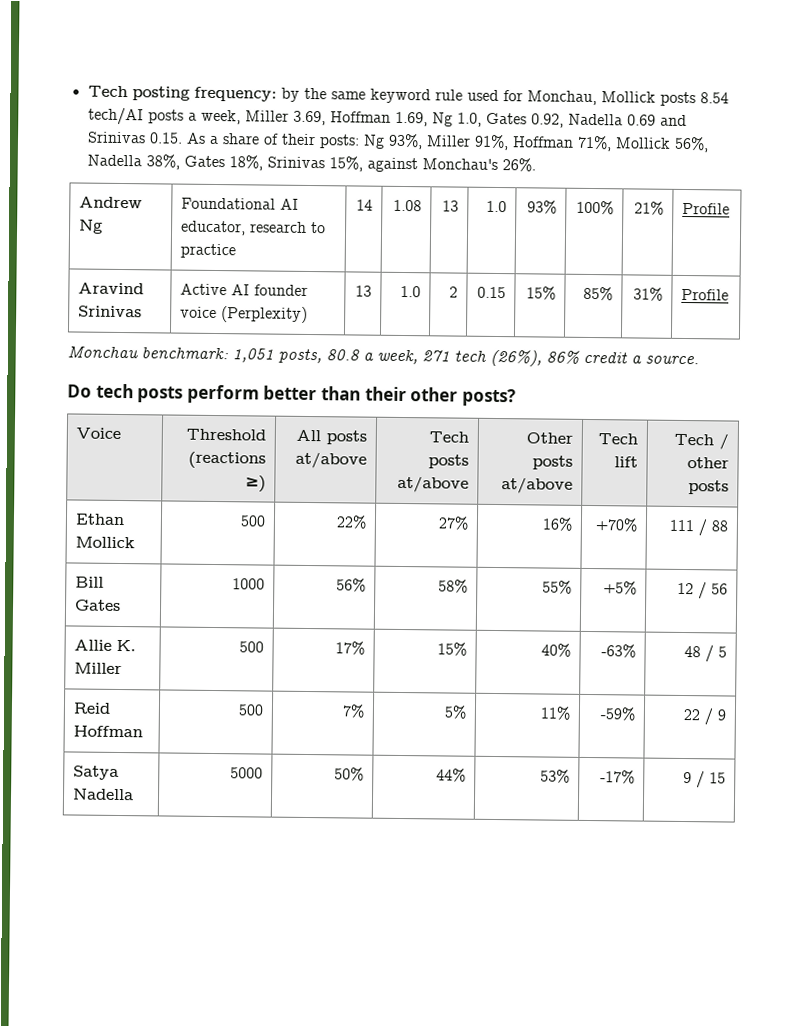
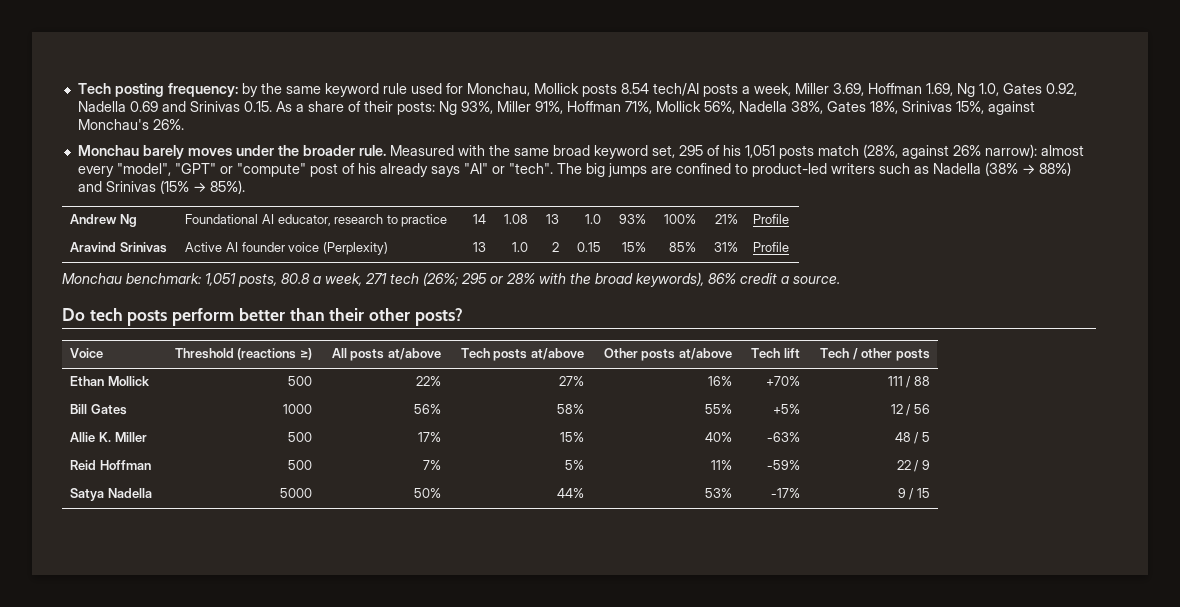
(536, 165) none -> [77,144,1084,159] [77,162,1071,177] [77,180,245,194] // Monchau barely moves under the broader rule. Measured with the same broad keyword set, 295 of his 1,051 posts match (28%, against 26% narrow): almost every "model", "GPT" or "compute" post of his already says "AI" or "tech". The big jumps are confined to product-led writers such as Nadella (38% → 88%) and Srinivas (15% → 85%).
[490,349,542,367] (26%), -> [423,272,704,287] (26%; 295 or 28% with the broad keywords),

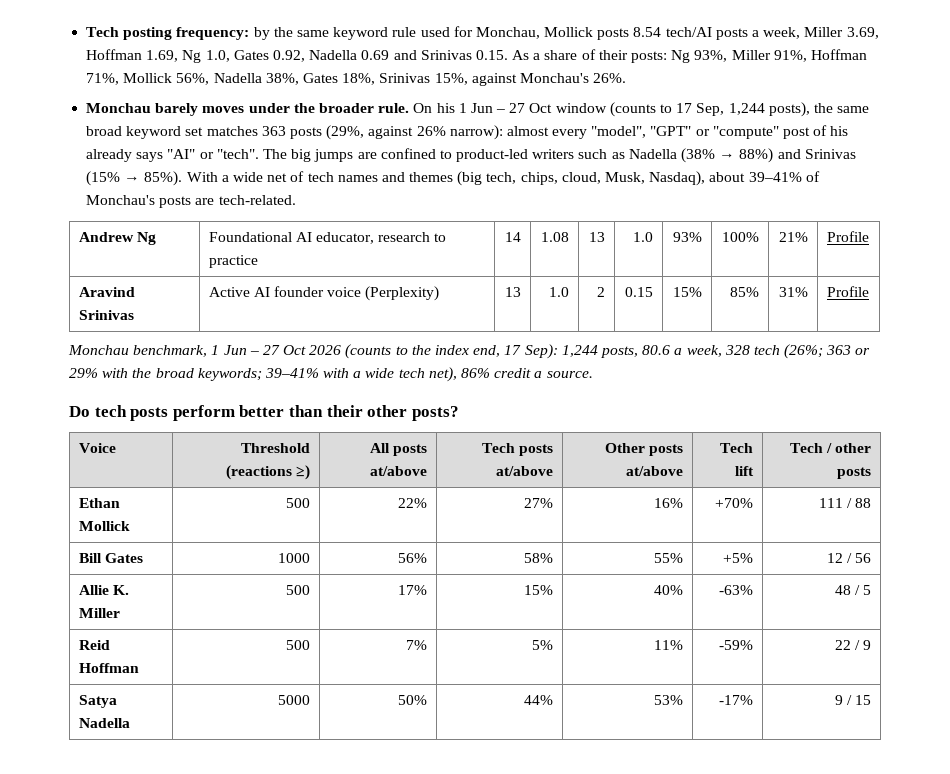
[389,144,898,159] Measured with the same broad keyword set, 295 of his 1,051 posts match (28%, -> [413,102,870,117] [86,125,365,140] On his 1 Jun – 27 Oct window (counts to 17 Sep, 1,244 posts), the same broad keyword set matches 363 posts (29%,
(245, 187) none -> [186,171,820,186] [86,195,296,208] With a wide net of tech names and themes (big tech, chips, cloud, Musk, Nasdaq), about 39–41% of Monchau's posts are tech-related.
[126,273,387,287] benchmark: 1,051 posts, 80.8 a week, 271 -> [133,344,750,359] benchmark, 1 Jun – 27 Oct 2026 (counts to the index end, 17 Sep): 1,244 posts, 80.6 a week, 328
[461,272,704,287] 295 or 28% with the broad keywords), -> [826,345,871,355] [69,367,457,382] 363 or 29% with the broad keywords; 39–41% with a wide tech net),

